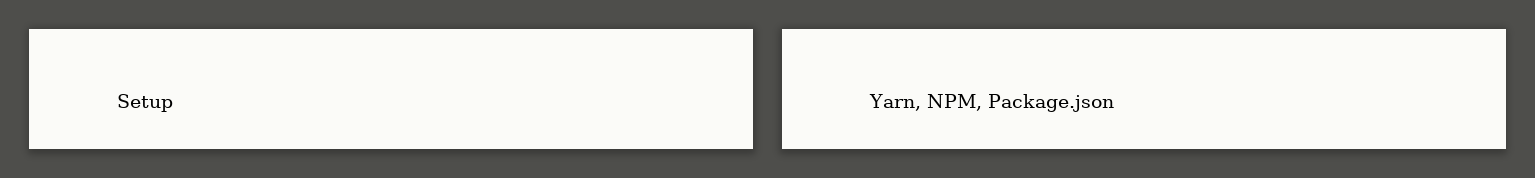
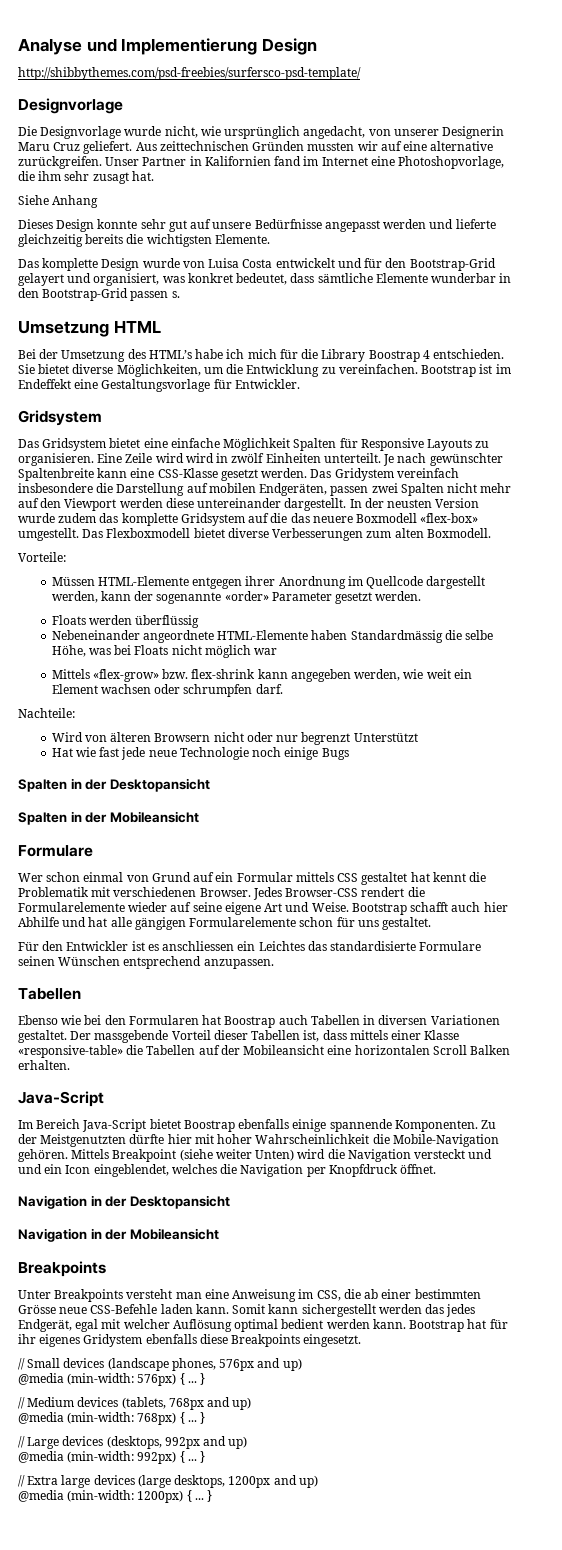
[117,94,173,112] [869,94,1114,112] Setup // Yarn, NPM, Package.json -> [18,38,317,55] [18,67,361,80] [18,98,123,114] [18,126,505,139] [18,141,494,154] [18,156,505,169] [18,171,154,184] [18,195,99,208] [18,219,496,232] [18,234,270,247] [18,258,496,271] [18,273,512,286] [18,288,180,301] [18,320,161,337] [18,349,505,362] [18,364,511,377] [18,379,300,392] [18,410,102,426] [18,438,490,451] [18,453,503,466] [18,468,459,481] [18,483,512,496] [18,498,480,511] [18,513,479,526] [18,528,491,541] [18,552,66,562] [51,576,486,589] [51,591,422,604] [51,615,200,628] [51,630,494,643] [51,645,278,658] [51,669,472,682] [51,684,283,697] [18,708,75,718] [51,732,418,745] [51,747,349,760] [18,778,210,792] [18,811,199,825] [18,845,93,857] [18,872,487,885] [18,887,425,900] [18,902,508,915] [18,917,432,930] [18,941,482,951] [18,956,274,969] [18,988,81,1000] [18,1015,500,1028] [18,1030,460,1043] [18,1045,511,1058] [18,1060,70,1070] [18,1091,104,1107] [18,1119,497,1132] [18,1134,499,1147] [18,1149,493,1162] [18,1164,437,1177] [18,1195,230,1209] [18,1228,219,1242] [18,1261,106,1277] [18,1289,481,1302] [18,1304,476,1317] [18,1319,508,1332] [18,1334,362,1347] [18,1358,302,1371] [18,1373,206,1386] [18,1397,252,1410] [18,1412,206,1425] [18,1436,248,1449] [18,1451,206,1464] [18,1475,318,1488] [18,1490,213,1503] Analyse und Implementierung Design // http://shibbythemes.com/psd-freebies/surfersco-psd-template/ // Designvorlage // Die Designvorlage wurde nicht, wie ursprünglich angedacht, von unserer Designerin Maru Cruz geliefert. Aus zeittechnischen Gründen mussten wir auf eine alternative zurückgreifen. Unser Partner in Kalifornien fand im Internet eine Photoshopvorlage, die ihm sehr zusagt hat. // Siehe Anhang // Dieses Design konnte sehr gut auf unsere Bedürfnisse angepasst werden und lieferte gleichzeitig bereits die wichtigsten Elemente. // Das komplette Design wurde von Luisa Costa entwickelt und für den Bootstrap-Grid gelayert und organisiert, was konkret bedeutet, dass sämtliche Elemente wunderbar in den Bootstrap-Grid passen s. // Umsetzung HTML // Bei der Umsetzung des HTML’s habe ich mich für die Library Boostrap 4 entschieden. Sie bietet diverse Möglichkeiten, um die Entwicklung zu vereinfachen. Bootstrap ist im Endeffekt eine Gestaltungsvorlage für Entwickler. // Gridsystem // Das Gridsystem bietet eine einfache Möglichkeit Spalten für Responsive Layouts zu organisieren. Eine Zeile wird wird in zwölf Einheiten unterteilt. Je nach gewünschter Spaltenbreite kann eine CSS-Klasse gesetzt werden. Das Gridystem vereinfach insbesondere die Darstellung auf mobilen Endgeräten, passen zwei Spalten nicht mehr auf den Viewport werden diese untereinander dargestellt. In der neusten Version wurde zudem das komplette Gridsystem auf die das neuere Boxmodell «flex-box» umgestellt. Das Flexboxmodell bietet diverse Verbesserungen zum alten Boxmodell. // Vorteile: // Müssen HTML-Elemente entgegen ihrer Anordnung im Quellcode dargestellt werden, kann der sogenannte «order» Parameter gesetzt werden. // Floats werden überflüssig // Nebeneinander angeordnete HTML-Elemente haben Standardmässig die selbe Höhe, was bei Floats nicht möglich war // Mittels «flex-grow» bzw. flex-shrink kann angegeben werden, wie weit ein Element wachsen oder schrumpfen darf. // Nachteile: // Wird von älteren Browsern nicht oder nur begrenzt Unterstützt // Hat wie fast jede neue Technologie noch einige Bugs // Spalten in der Desktopansicht // Spalten in der Mobileansicht // Formulare // Wer schon einmal von Grund auf ein Formular mittels CSS gestaltet hat kennt die Problematik mit verschiedenen Browser. Jedes Browser-CSS rendert die Formularelemente wieder auf seine eigene Art und Weise. Bootstrap schafft auch hier Abhilfe und hat alle gängigen Formularelemente schon für uns gestaltet. // Für den Entwickler ist es anschliessen ein Leichtes das standardisierte Formulare seinen Wünschen entsprechend anzupassen. // Tabellen // Ebenso wie bei den Formularen hat Boostrap auch Tabellen in diversen Variationen gestaltet. Der massgebende Vorteil dieser Tabellen ist, dass mittels einer Klasse «responsive-table» die Tabellen auf der Mobileansicht eine horizontalen Scroll Balken erhalten. // Java-Script // Im Bereich Java-Script bietet Boostrap ebenfalls einige spannende Komponenten. Zu der Meistgenutzten dürfte hier mit hoher Wahrscheinlichkeit die Mobile-Navigation gehören. Mittels Breakpoint (siehe weiter Unten) wird die Navigation versteckt und und ein Icon eingeblendet, welches die Navigation per Knopfdruck öffnet. // Navigation in der Desktopansicht // Navigation in der Mobileansicht // Breakpoints // Unter Breakpoints versteht man eine Anweisung im CSS, die ab einer bestimmten Grösse neue CSS-Befehle laden kann. Somit kann sichergestellt werden das jedes Endgerät, egal mit welcher Auflösung optimal bedient werden kann. Bootstrap hat für ihr eigenes Gridystem ebenfalls diese Breakpoints eingesetzt. // // Small devices (landscape phones, 576px and up) // @media (min-width: 576px) { ... } // // Medium devices (tablets, 768px and up) // @media (min-width: 768px) { ... } // // Large devices (desktops, 992px and up) // @media (min-width: 992px) { ... } // // Extra large devices (large desktops, 1200px and up) // @media (min-width: 1200px) { ... }

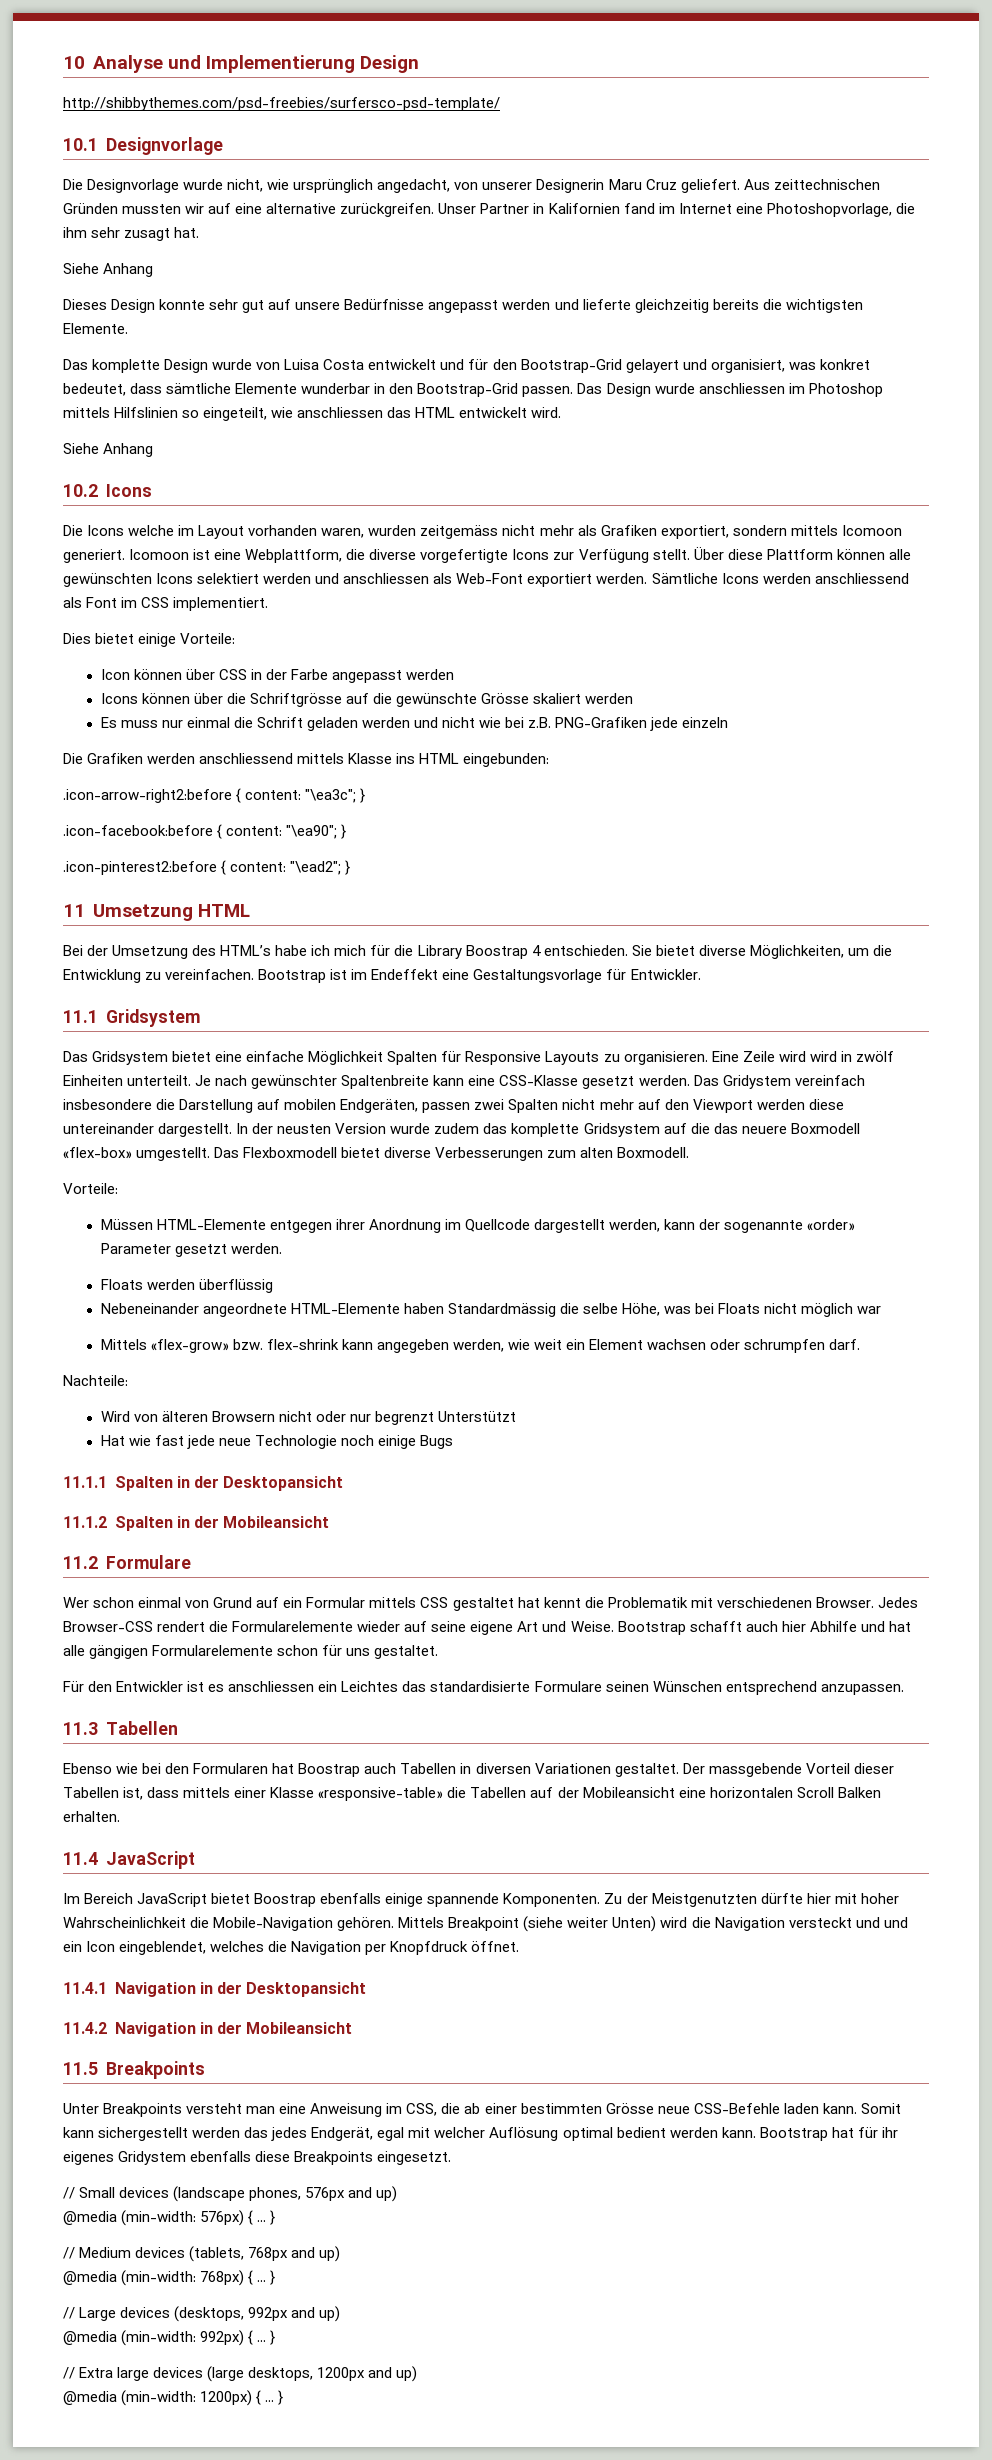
(18, 46) none -> [63,56,85,69] 10
(361, 73) none -> [63,138,98,151] 10.1
[130,291,180,301] passen s. // -> [522,383,883,397] [63,407,562,421] [63,443,154,457] [63,484,152,497] [63,525,902,539] [63,546,911,563] [63,573,909,587] [63,597,269,611] [63,633,236,647] [100,669,455,683] [100,693,634,707] [100,717,729,731] [63,753,550,767] [63,788,366,803] [63,824,347,839] [63,860,351,875] [63,904,85,917] passen. Das Design wurde anschliessen im Photoshop mittels Hilfslinien so eingeteilt, wie anschliessen das HTML entwickelt wird. // Siehe Anhang // 10.2 Icons // Die Icons welche im Layout vorhanden waren, wurden zeitgemäss nicht mehr als Grafiken exportiert, sondern mittels Icomoon generiert. Icomoon ist eine Webplattform, die diverse vorgefertigte Icons zur Verfügung stellt. Über diese Plattform können alle gewünschten Icons selektiert werden und anschliessen als Web-Font exportiert werden. Sämtliche Icons werden anschliessend als Font im CSS implementiert. // Dies bietet einige Vorteile: // Icon können über CSS in der Farbe angepasst werden // Icons können über die Schriftgrösse auf die gewünschte Grösse skaliert werden // Es muss nur einmal die Schrift geladen werden und nicht wie bei z.B. PNG-Grafiken jede einzeln // Die Grafiken werden anschliessend mittels Klasse ins HTML eingebunden: // .icon-arrow-right2:before { content: "\ea3c"; } // .icon-facebook:before { content: "\ea90"; } // .icon-pinterest2:before { content: "\ead2"; } // 11
(300, 384) none -> [63,1010,98,1023] 11.1
(349, 754) none -> [63,1476,107,1488] 11.1.1
(210, 785) none -> [63,1516,107,1528] 11.1.2
(199, 817) none -> [63,1556,98,1569] 11.2
(274, 964) none -> [63,1722,98,1735] 11.3
[18,1091,104,1107] Java-Script -> [63,1851,195,1869] 11.4 JavaScript
[82,1119,147,1132] Java-Script -> [137,1893,208,1907] JavaScript
(437, 1169) none -> [63,1982,107,1994] 11.4.1
(230, 1202) none -> [63,2022,107,2034] 11.4.2
(219, 1234) none -> [63,2062,98,2075] 11.5

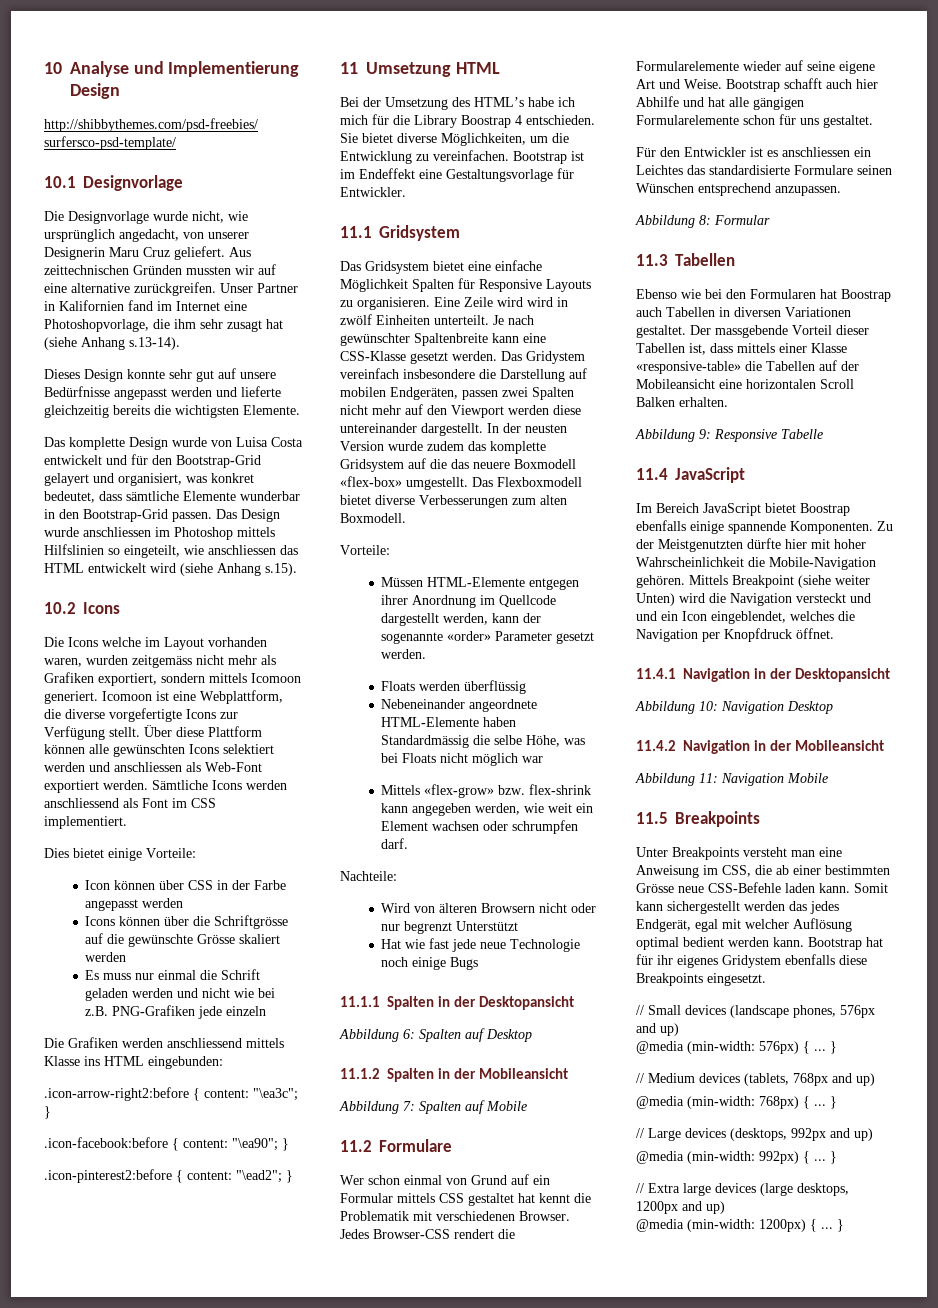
[174,227,200,238] [63,263,154,277] hat. // Siehe Anhang -> [266,319,283,329] [44,337,180,350] hat (siehe Anhang s.13-14).
[531,407,562,418] [63,443,154,457] wird. // Siehe Anhang -> [150,563,297,576] wird (siehe Anhang s.15).
(344, 1483) none -> [339,1028,532,1042] // Abbildung 6: Spalten auf Desktop
(330, 1522) none -> [339,1100,527,1114] // Abbildung 7: Spalten auf Mobile
(904, 1689) none -> [635,215,770,228] // Abbildung 8: Formular
(120, 1816) none -> [635,429,823,442] // Abbildung 9: Responsive Tabelle
(367, 1989) none -> [635,701,833,714] // Abbildung 10: Navigation Desktop
(353, 2028) none -> [635,773,828,786] // Abbildung 11: Navigation Mobile

